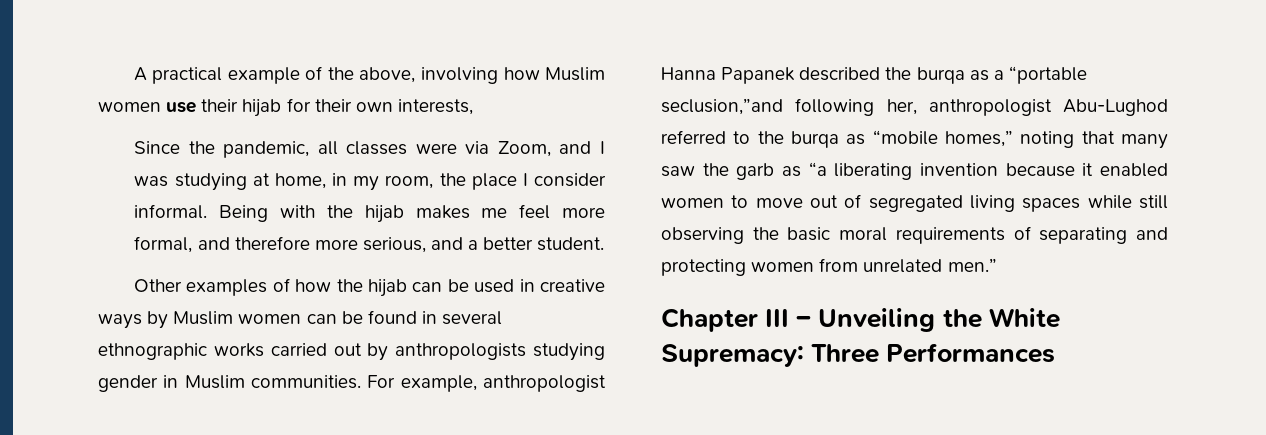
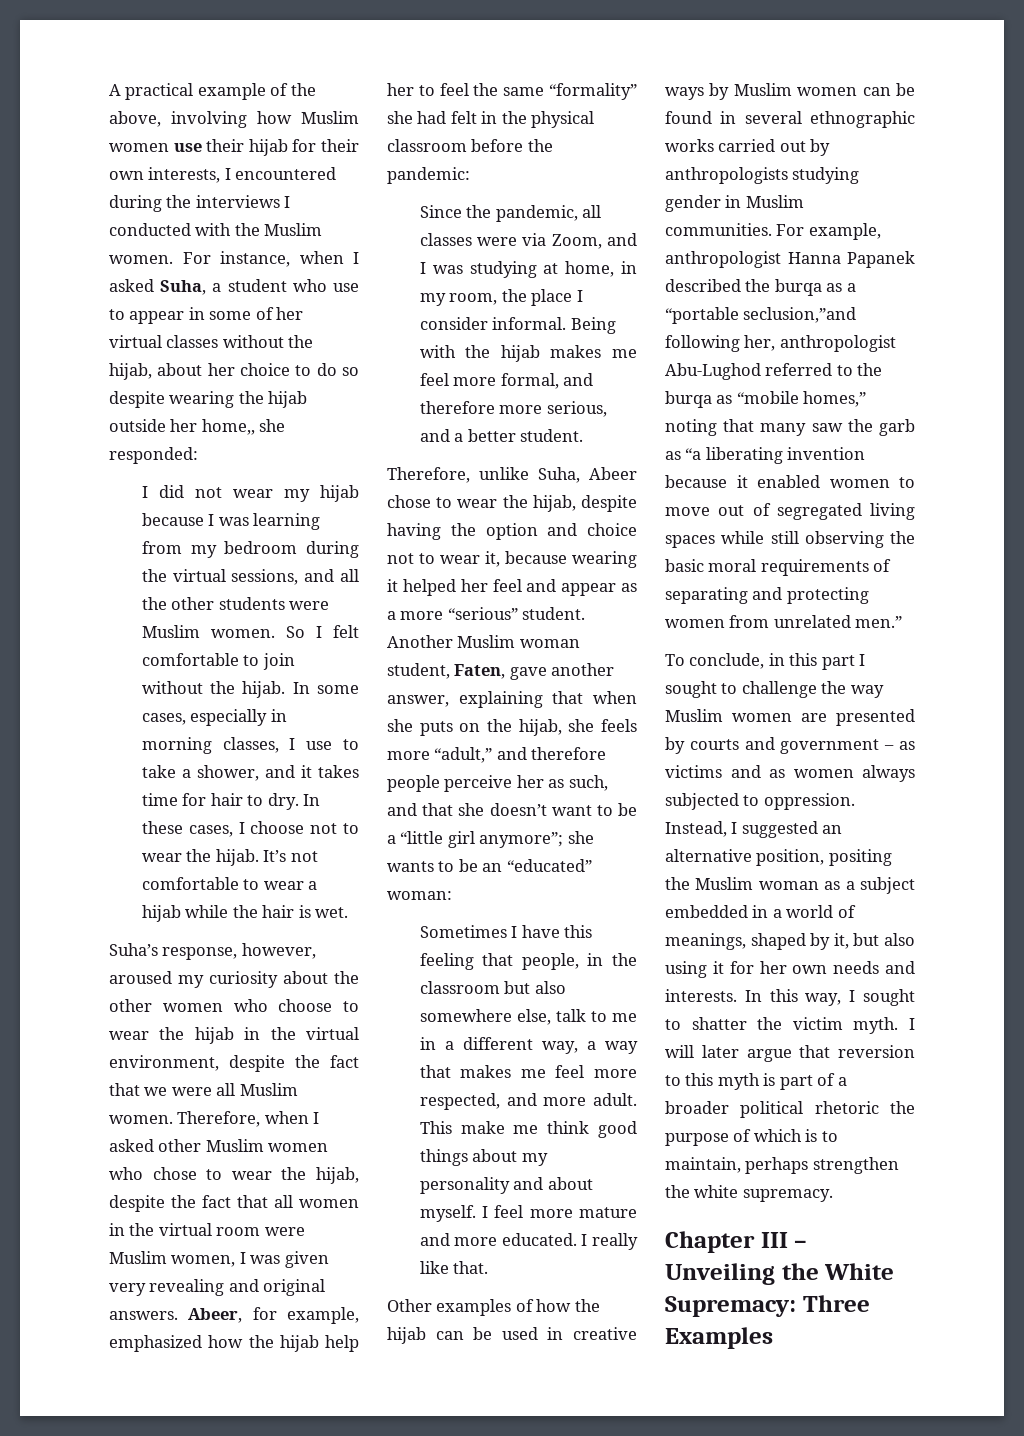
(473, 107) none -> [224,167,337,180] [109,195,291,212] [109,223,323,236] [109,251,359,267] [109,279,359,295] [109,307,304,324] [109,335,314,348] [109,363,359,380] [109,391,308,408] [109,419,286,435] [109,447,198,464] [141,485,360,502] [141,513,321,530] [141,541,359,558] [141,569,359,585] [141,597,330,610] [141,625,359,638] [141,653,295,670] [141,681,359,698] [141,709,287,726] [141,737,359,754] [141,765,359,781] [141,793,321,810] [141,821,359,837] [141,849,318,866] [141,877,318,890] [141,905,349,922] [109,943,316,960] [109,971,359,988] [109,999,359,1012] [109,1027,359,1044] [109,1055,359,1072] [109,1083,298,1096] [109,1111,320,1127] [109,1139,329,1152] [109,1167,359,1184] [109,1195,359,1212] [109,1223,305,1236] [109,1251,329,1268] [109,1279,326,1296] [109,1307,359,1324] [109,1335,359,1352] [387,83,637,100] [387,111,595,128] [387,139,553,152] [387,167,470,184] I encountered during the interviews I conducted with the Muslim women. For instance, when I asked Suha, a student who use to appear in some of her virtual classes without the hijab, about her choice to do so despite wearing the hijab outside her home,, she responded: // I did not wear my hijab because I was learning from my bedroom during the virtual sessions, and all the other students were Muslim women. So I felt comfortable to join without the hijab. In some cases, especially in morning classes, I use to take a shower, and it takes time for hair to dry. In these cases, I choose not to wear the hijab. It’s not comfortable to wear a hijab while the hair is wet. // Suha’s response, however, aroused my curiosity about the other women who choose to wear the hijab in the virtual environment, despite the fact that we were all Muslim women. Therefore, when I asked other Muslim women who chose to wear the hijab, despite the fact that all women in the virtual room were Muslim women, I was given very revealing and original answers. Abeer, for example, emphasized how the hijab help her to feel the same “formality” she had felt in the physical classroom before the pandemic:
(605, 244) none -> [387,467,637,483] [387,495,637,512] [387,523,637,540] [387,551,637,568] [387,579,637,596] [387,607,586,620] [387,635,580,648] [387,663,615,680] [387,691,637,708] [387,719,637,736] [387,747,607,763] [387,775,608,792] [387,803,637,816] [387,831,594,848] [387,859,592,872] [387,891,452,900] [419,925,593,938] [419,953,637,970] [419,981,566,994] [419,1009,637,1025] [419,1037,638,1054] [419,1065,637,1078] [419,1093,637,1110] [419,1121,637,1138] [419,1149,548,1166] [419,1177,593,1194] [419,1205,637,1222] [419,1233,638,1250] [419,1261,489,1274] // Therefore, unlike Suha, Abeer chose to wear the hijab, despite having the option and choice not to wear it, because wearing it helped her feel and appear as a more “serious” student. Another Muslim woman student, Faten, gave another answer, explaining that when she puts on the hijab, she feels more “adult,” and therefore people perceive her as such, and that she doesn’t want to be a “little girl anymore”; she wants to be an “educated” woman: // Sometimes I have this feeling that people, in the classroom but also somewhere else, talk to me in a different way, a way that makes me feel more respected, and more adult. This make me think good things about my personality and about myself. I feel more mature and more educated. I really like that.
(997, 265) none -> [665,653,866,670] [665,681,884,698] [665,709,915,726] [665,737,915,754] [665,765,915,782] [665,793,855,810] [665,821,843,838] [665,849,892,866] [665,877,915,894] [665,905,856,918] [665,933,915,950] [665,961,915,978] [665,989,915,1006] [665,1017,915,1034] [665,1045,915,1062] [665,1073,847,1090] [665,1101,915,1118] [665,1129,838,1146] [665,1157,899,1174] [665,1185,833,1202] // To conclude, in this part I sought to challenge the way Muslim women are presented by courts and government – as victims and as women always subjected to oppression. Instead, I suggested an alternative position, positing the Muslim woman as a subject embedded in a world of meanings, shaped by it, but also using it for her own needs and interests. In this way, I sought to shatter the victim myth. I will later argue that reversion to this myth is part of a broader political rhetoric the purpose of which is to maintain, perhaps strengthen the white supremacy.
[886,343,1056,363] Performances -> [665,1327,773,1349] Examples

